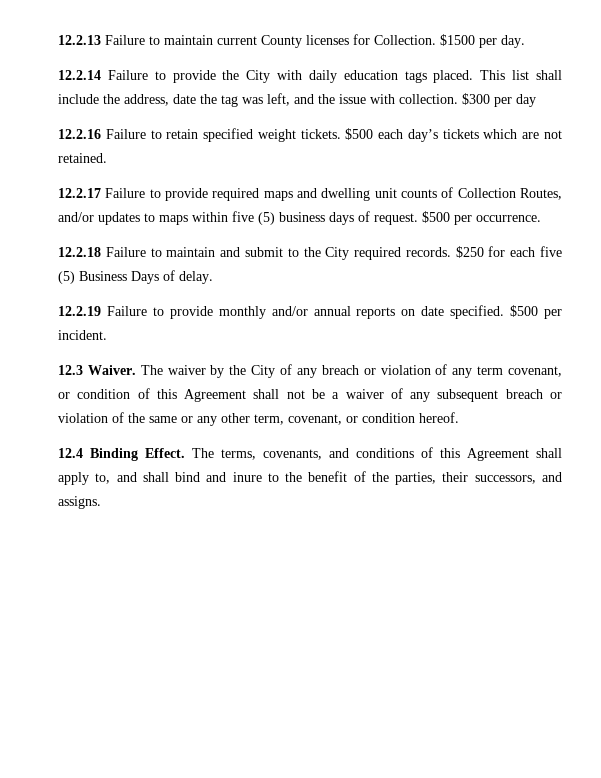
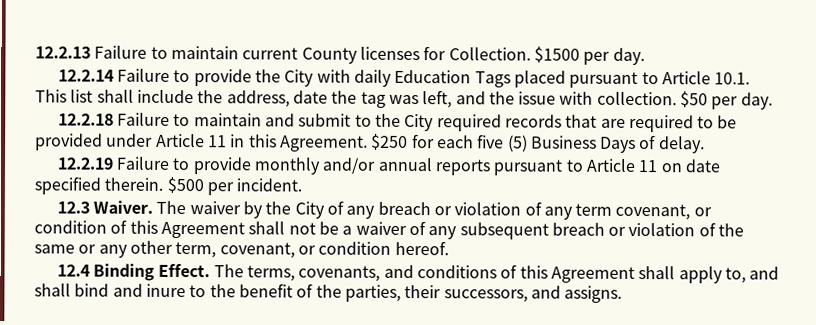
[343,70,474,83] education tags placed. -> [394,69,751,89] Education Tags placed pursuant to Article 10.1.
[462,93,536,107] [58,128,562,142] [58,153,107,163] [58,187,562,201] [58,211,541,225] $300 per day // 12.2.16 Failure to retain specified weight tickets. $500 each day’s tickets which are not retained. // 12.2.17 Failure to provide required maps and dwelling unit counts of Collection Routes, and/or updates to maps within five (5) business days of request. $500 per occurrence. -> [680,91,773,110] $50 per day.
[405,247,451,257] records. -> [504,114,738,133] [35,133,368,152] records that are required to be provided under Article 11 in this Agreement.
[401,305,505,319] on date specified. -> [493,158,721,176] [34,176,164,195] pursuant to Article 11 on date specified therein.

